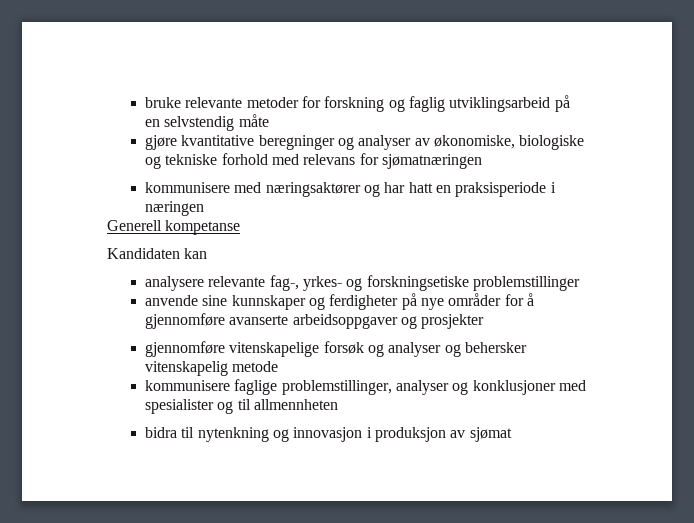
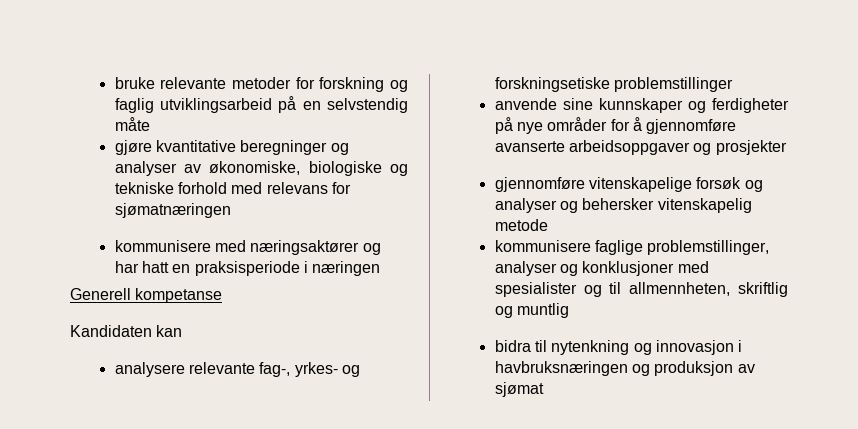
[253,399,338,410] allmennheten -> [629,282,788,297] [494,303,570,318] allmennheten, skriftlig og muntlig
(372, 432) none -> [494,361,651,376] havbruksnæringen og

